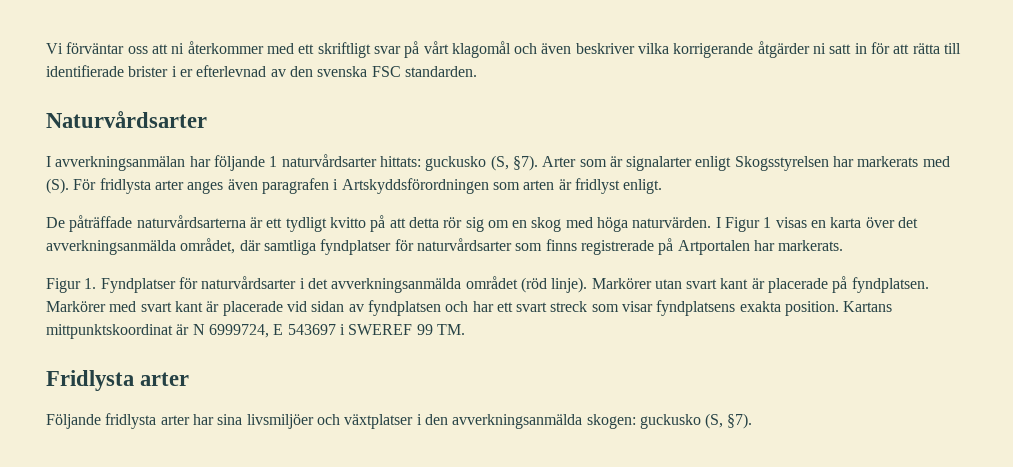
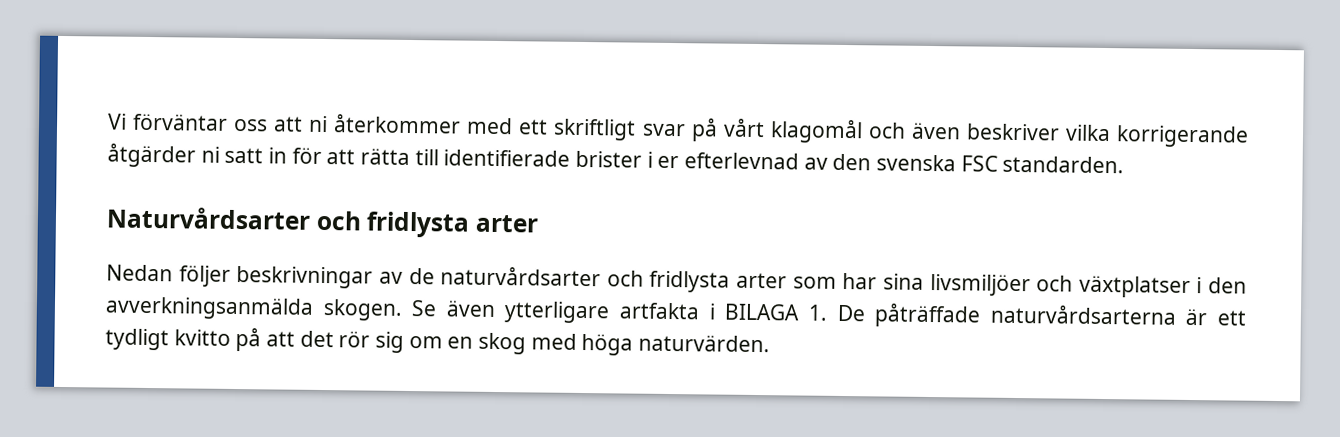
[46,154,950,171] [46,178,663,194] // I avverkningsanmälan har följande 1 naturvårdsarter hittats: guckusko (S, §7). Arter som är signalarter enligt Skogsstyrelsen har markerats med (S). För fridlysta arter anges även paragrafen i Artskyddsförordningen som arten är fridlyst enligt. // -> [315,210,539,238] [106,264,1247,298] [105,296,828,324] och fridlysta arter // Nedan följer beskrivningar av de naturvårdsarter och fridlysta arter som har sina livsmiljöer och växtplatser i den avverkningsanmälda skogen. Se även ytterligare artfakta i BILAGA 1.
[408,217,439,228] detta -> [299,330,334,348] det
[715,217,919,232] [46,238,844,255] [46,276,929,293] [46,300,893,316] [46,324,465,339] [46,370,190,391] [46,413,753,429] I Figur 1 visas en karta över det avverkningsanmälda området, där samtliga fyndplatser för naturvårdsarter som finns registrerade på Artportalen har markerats. // Figur 1. Fyndplatser för naturvårdsarter i det avverkningsanmälda området (röd linje). Markörer utan svart kant är placerade på fyndplatsen. Markörer med svart kant är placerade vid sidan av fyndplatsen och har ett svart streck som visar fyndplatsens exakta position. Kartans mittpunktskoordinat är N 6999724, E 543697 i SWEREF 99 TM. // Fridlysta arter // Följande fridlysta arter har sina livsmiljöer och växtplatser i den avverkningsanmälda skogen: guckusko (S, §7). -> (771, 343) none

